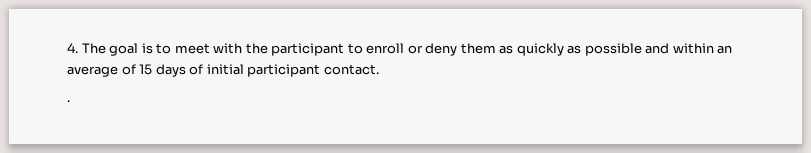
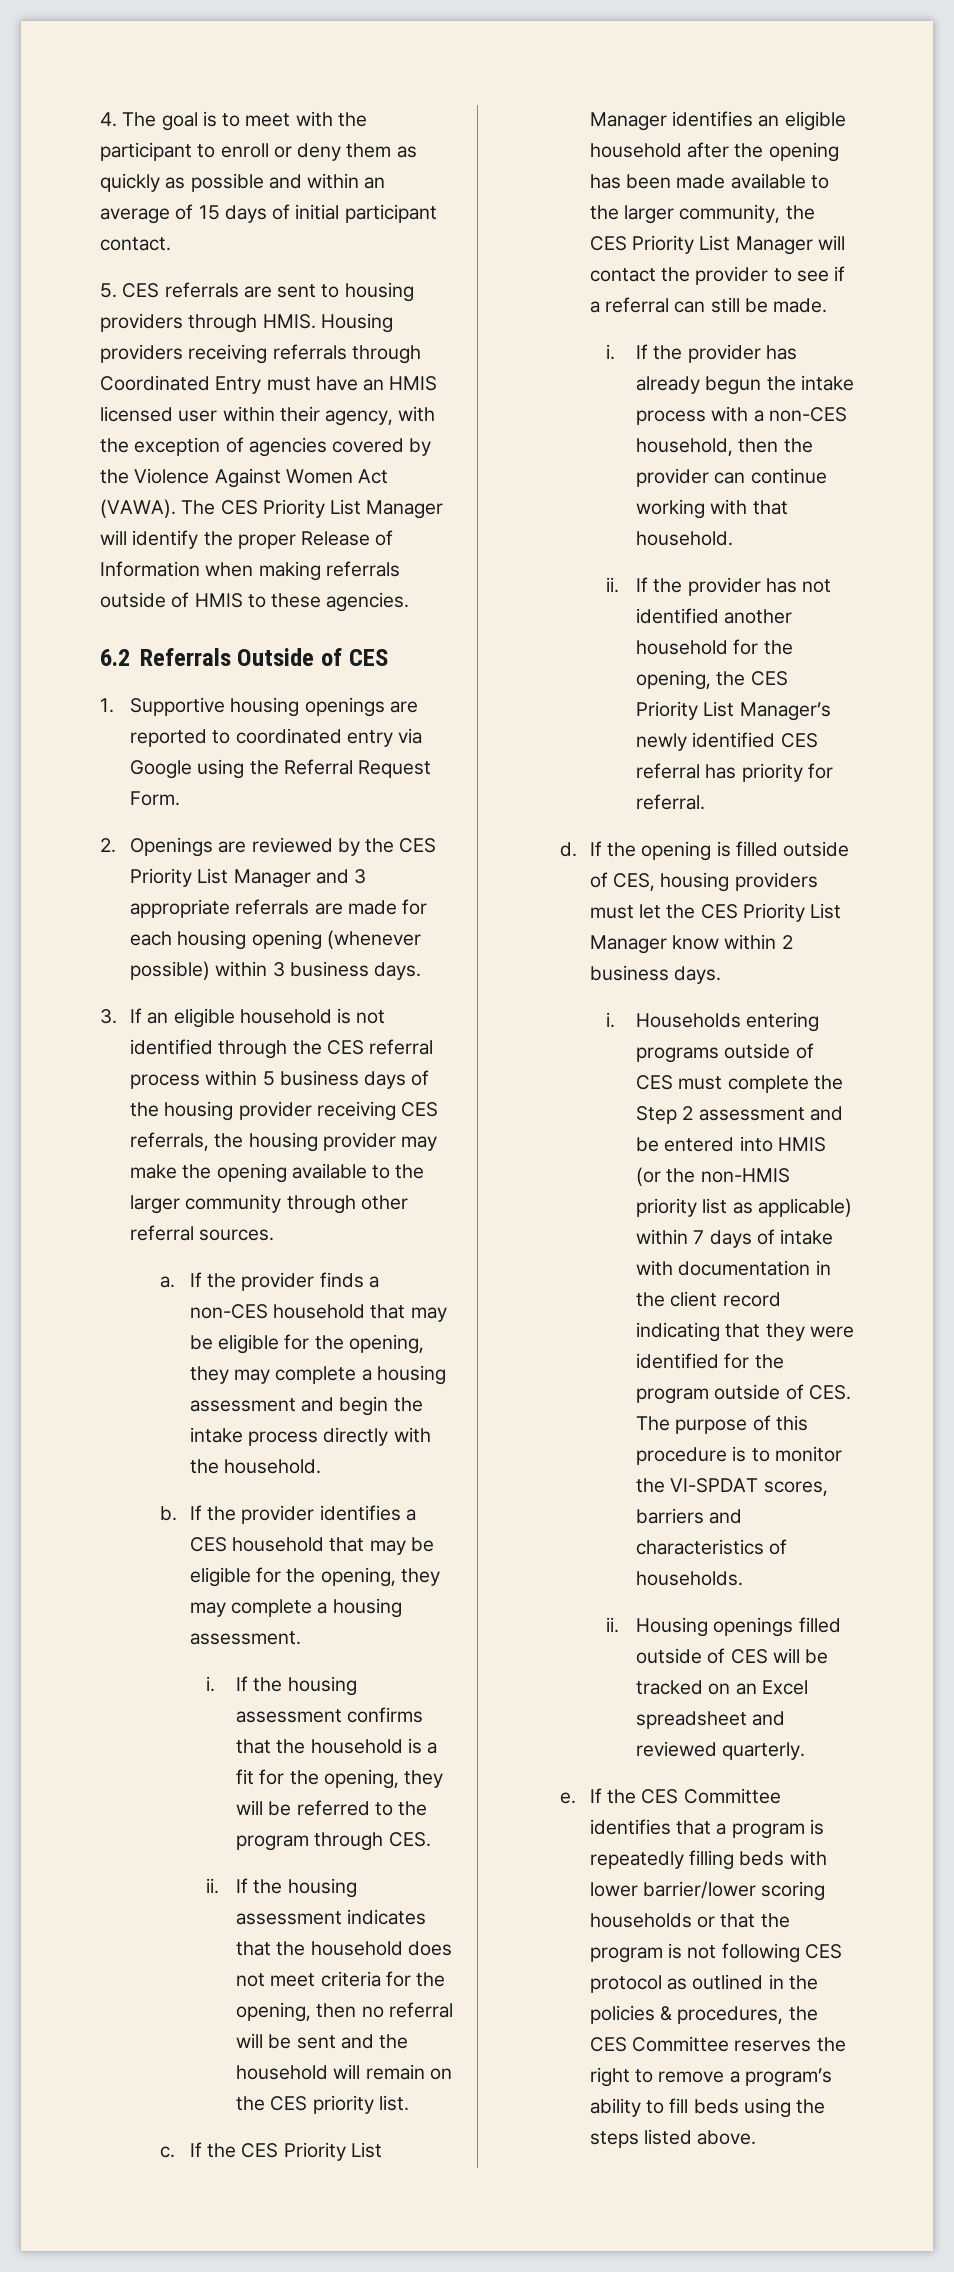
[67,100,70,102] . -> [100,282,414,302] [100,313,393,333] [100,344,421,364] [100,375,438,394] [100,406,436,426] [100,437,432,457] [100,468,389,488] [100,499,444,519] [100,530,394,549] [100,561,400,581] [100,592,410,612] [100,648,388,666] [100,697,418,717] [129,728,423,747] [129,759,432,779] [129,791,180,806] [100,837,437,857] [129,868,367,888] [129,899,428,918] [129,930,421,950] [129,961,422,980] [100,1008,386,1028] [129,1039,434,1059] [129,1070,430,1089] [129,1101,439,1121] [129,1132,438,1152] [129,1163,425,1183] [129,1194,408,1214] [129,1225,275,1241] [159,1272,380,1291] [189,1304,447,1322] [189,1334,425,1354] [189,1365,447,1385] [189,1396,423,1416] [189,1427,431,1446] [189,1459,322,1474] [159,1505,417,1524] [189,1537,435,1555] [189,1567,441,1587] [189,1598,402,1618] [189,1631,301,1645] [206,1676,357,1696] [236,1707,424,1723] [236,1738,438,1754] [236,1769,444,1789] [236,1800,428,1816] [236,1832,431,1851] [206,1878,357,1898] [236,1909,427,1925] [236,1941,452,1956] [236,1971,446,1987] [236,2002,453,2022] [236,2033,409,2049] [236,2064,452,2080] [236,2095,409,2114] [159,2142,383,2161] [589,111,846,131] [589,142,839,162] [589,173,830,189] [589,204,815,224] [589,235,846,255] [589,266,846,285] [589,297,828,313] [606,344,797,363] [636,375,854,395] [636,406,847,425] [636,438,813,456] [636,468,827,487] [636,499,788,519] [636,531,734,546] [606,577,832,596] [636,608,793,624] [636,639,793,655] [636,670,788,690] [636,701,831,721] [636,732,818,751] [636,763,833,782] [636,794,706,810] [559,841,850,861] [589,872,818,892] [589,903,842,922] [589,934,793,954] [589,965,722,984] [606,1012,820,1032] [636,1043,814,1063] [636,1075,843,1093] [636,1106,843,1124] [636,1136,826,1152] [636,1167,790,1186] [636,1198,852,1217] [636,1229,834,1248] [636,1260,831,1276] [636,1291,781,1307] [636,1322,854,1342] [636,1353,784,1369] [636,1384,851,1404] [636,1415,808,1434] [636,1446,842,1465] [636,1478,828,1496] [636,1508,743,1524] [636,1539,788,1555] [636,1571,744,1586] [606,1617,841,1637] [636,1648,829,1664] [636,1680,808,1695] [636,1711,786,1729] [636,1741,806,1760] [559,1788,781,1804] [589,1819,825,1839] [589,1850,827,1870] [589,1881,826,1901] [589,1913,790,1928] [589,1943,843,1963] [589,1974,819,1993] [589,2005,818,2024] [589,2036,846,2052] [589,2067,833,2087] [589,2098,826,2118] [589,2129,757,2148] 5. CES referrals are sent to housing providers through HMIS. Housing providers receiving referrals through Coordinated Entry must have an HMIS licensed user within their agency, with the exception of agencies covered by the Violence Against Women Act (VAWA). The CES Priority List Manager will identify the proper Release of Information when making referrals outside of HMIS to these agencies. // 6.2 Referrals Outside of CES // 1. Supportive housing openings are reported to coordinated entry via Google using the Referral Request Form. // 2. Openings are reviewed by the CES Priority List Manager and 3 appropriate referrals are made for each housing opening (whenever possible) within 3 business days. // 3. If an eligible household is not identified through the CES referral process within 5 business days of the housing provider receiving CES referrals, the housing provider may make the opening available to the larger community through other referral sources. // a. If the provider finds a non-CES household that may be eligible for the opening, they may complete a housing assessment and begin the intake process directly with the household. // b. If the provider identifies a CES household that may be eligible for the opening, they may complete a housing assessment. // i. If the housing assessment confirms that the household is a fit for the opening, they will be referred to the program through CES. // ii. If the housing assessment indicates that the household does not meet criteria for the opening, then no referral will be sent and the household will remain on the CES priority list. // c. If the CES Priority List Manager identifies an eligible household after the opening has been made available to the larger community, the CES Priority List Manager will contact the provider to see if a referral can still be made. // i. If the provider has already begun the intake process with a non-CES household, then the provider can continue working with that household. // ii. If the provider has not identified another household for the opening, the CES Priority List Manager’s newly identified CES referral has priority for referral. // d. If the opening is filled outside of CES, housing providers must let the CES Priority List Manager know within 2 business days. // i. Households entering programs outside of CES must complete the Step 2 assessment and be entered into HMIS (or the non-HMIS priority list as applicable) within 7 days of intake with documentation in the client record indicating that they were identified for the program outside of CES. The purpose of this procedure is to monitor the VI-SPDAT scores, barriers and characteristics of households. // ii. Housing openings filled outside of CES will be tracked on an Excel spreadsheet and reviewed quarterly. // e. If the CES Committee identifies that a program is repeatedly filling beds with lower barrier/lower scoring households or that the program is not following CES protocol as outlined in the policies & procedures, the CES Committee reserves the right to remove a program’s ability to fill beds using the steps listed above.

